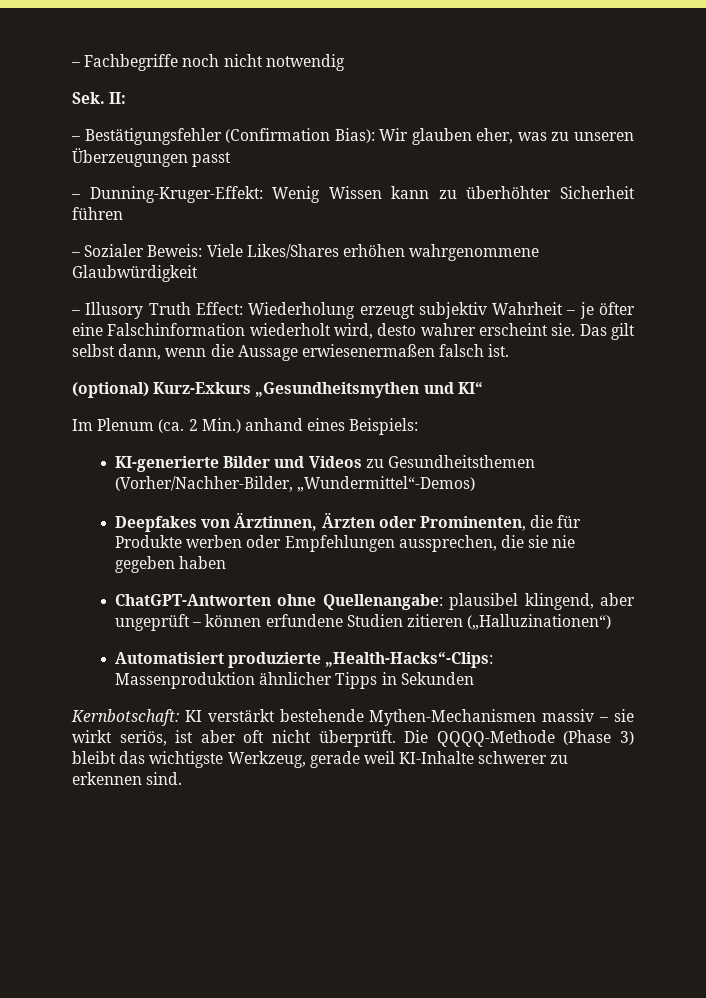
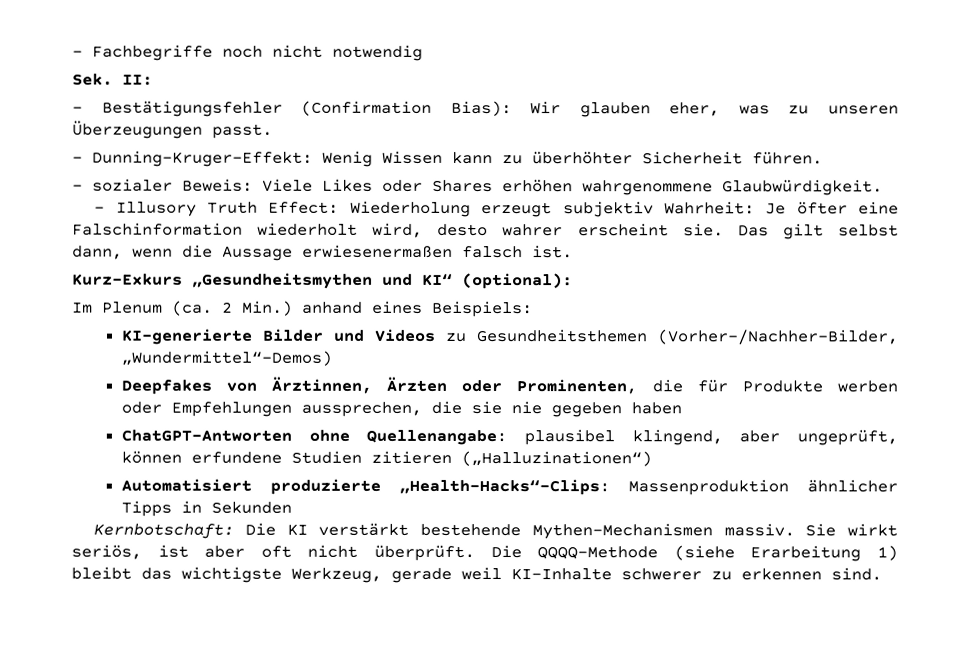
[192,152,232,167] passt -> [212,123,273,139] passt.
[72,207,123,220] [71,244,145,257] führen // – Sozialer -> [752,151,823,165] [72,178,173,192] führen. // – sozialer
[246,244,339,259] Likes/Shares -> [322,178,493,193] Likes oder Shares
[72,265,198,282] Glaubwürdigkeit -> [722,179,883,196] Glaubwürdigkeit.
[492,302,594,319] Wahrheit – je -> [663,201,787,215] Wahrheit: Je
[72,382,149,398] (optional) -> (573, 252) none
(483, 388) none -> [462,272,573,290] (optional):
[115,476,294,492] (Vorher/Nachher-Bilder, -> [657,329,899,345] (Vorher-/Nachher-Bilder,
[115,614,202,631] ungeprüft – -> [797,429,899,446] ungeprüft,
(179, 717) none -> [244,522,276,536] Die
[542,709,635,722] massiv – sie -> [723,523,837,537] massiv. Sie
[563,730,635,745] (Phase 3) -> [673,545,899,562] (siehe Erarbeitung 1)

